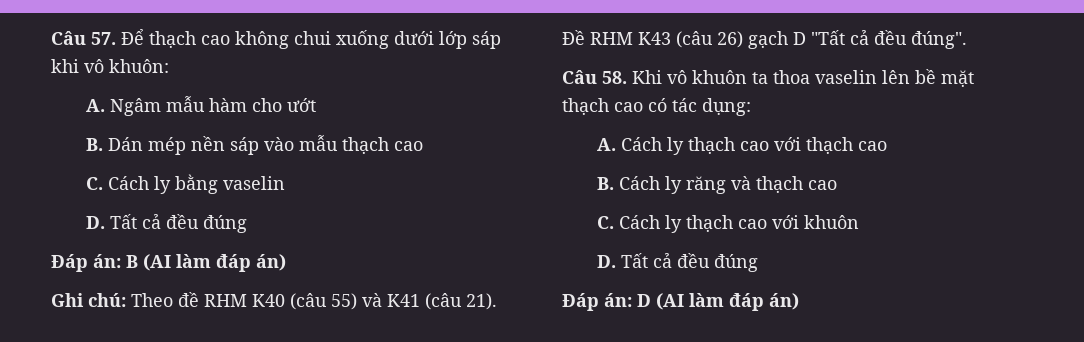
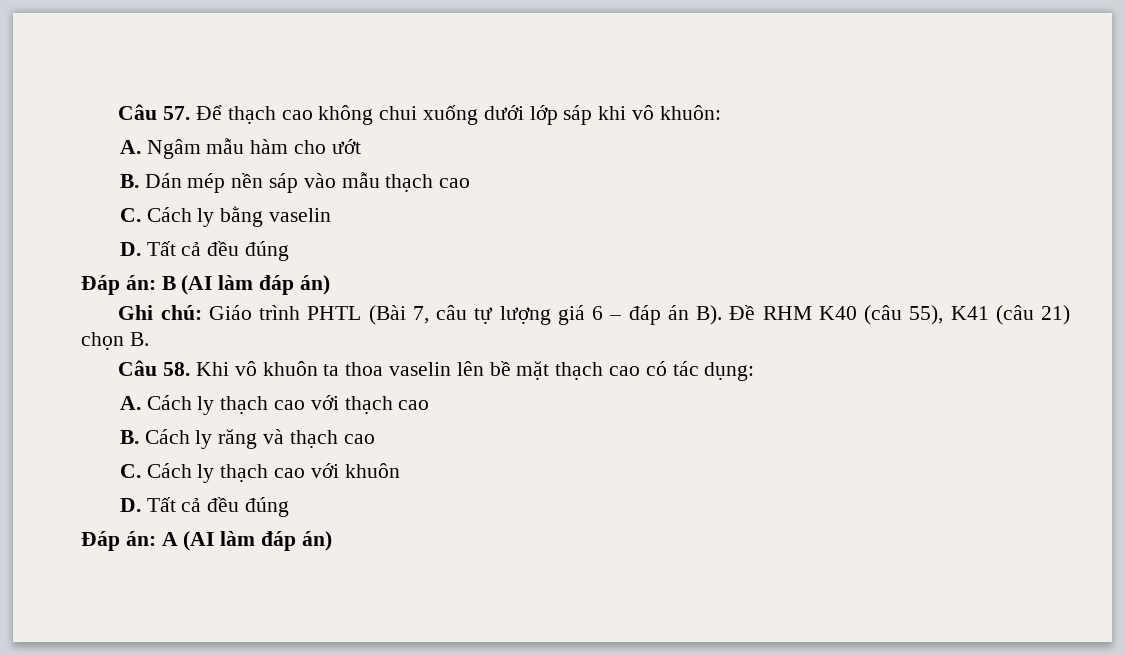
[131,292,497,310] [562,30,967,49] Theo đề RHM K40 (câu 55) và K41 (câu 21). Đề RHM K43 (câu 26) gạch D "Tất cả đều đúng". -> [208,305,1070,325] [81,332,149,350] Giáo trình PHTL (Bài 7, câu tự lượng giá 6 – đáp án B). Đề RHM K40 (câu 55), K41 (câu 21) chọn B.
[637,294,651,307] D -> [161,532,178,546] A

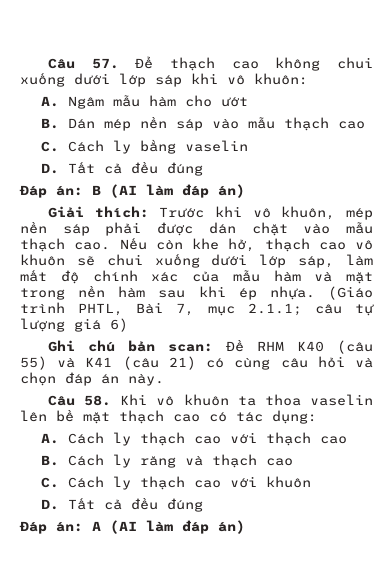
[118,305,723,325] Ghi chú: Giáo trình PHTL (Bài 7, câu tự lượng giá 6 – đáp án B). -> [47,206,373,220] [20,222,374,236] [20,238,373,252] [20,254,373,268] [20,270,373,284] [20,286,373,300] [20,302,374,316] [20,318,128,332] [47,340,213,352] Giải thích: Trước khi vô khuôn, mép nền sáp phải được dán chặt vào mẫu thạch cao. Nếu còn khe hở, thạch cao vô khuôn sẽ chui xuống dưới lớp sáp, làm mất độ chính xác của mẫu hàm và mặt trong nền hàm sau khi ép nhựa. (Giáo trình PHTL, Bài 7, mục 2.1.1; câu tự lượng giá 6) // Ghi chú bản scan:
[909,305,944,325] 55), -> [20,356,76,370] 55) và
[81,332,149,350] chọn B. -> [206,356,373,370] [20,372,164,386] có cùng câu hỏi và chọn đáp án này.

